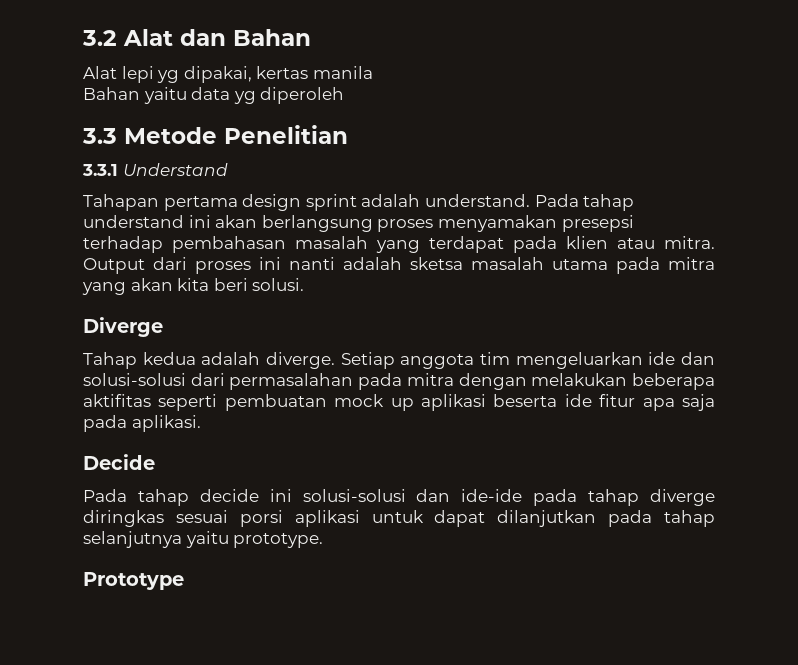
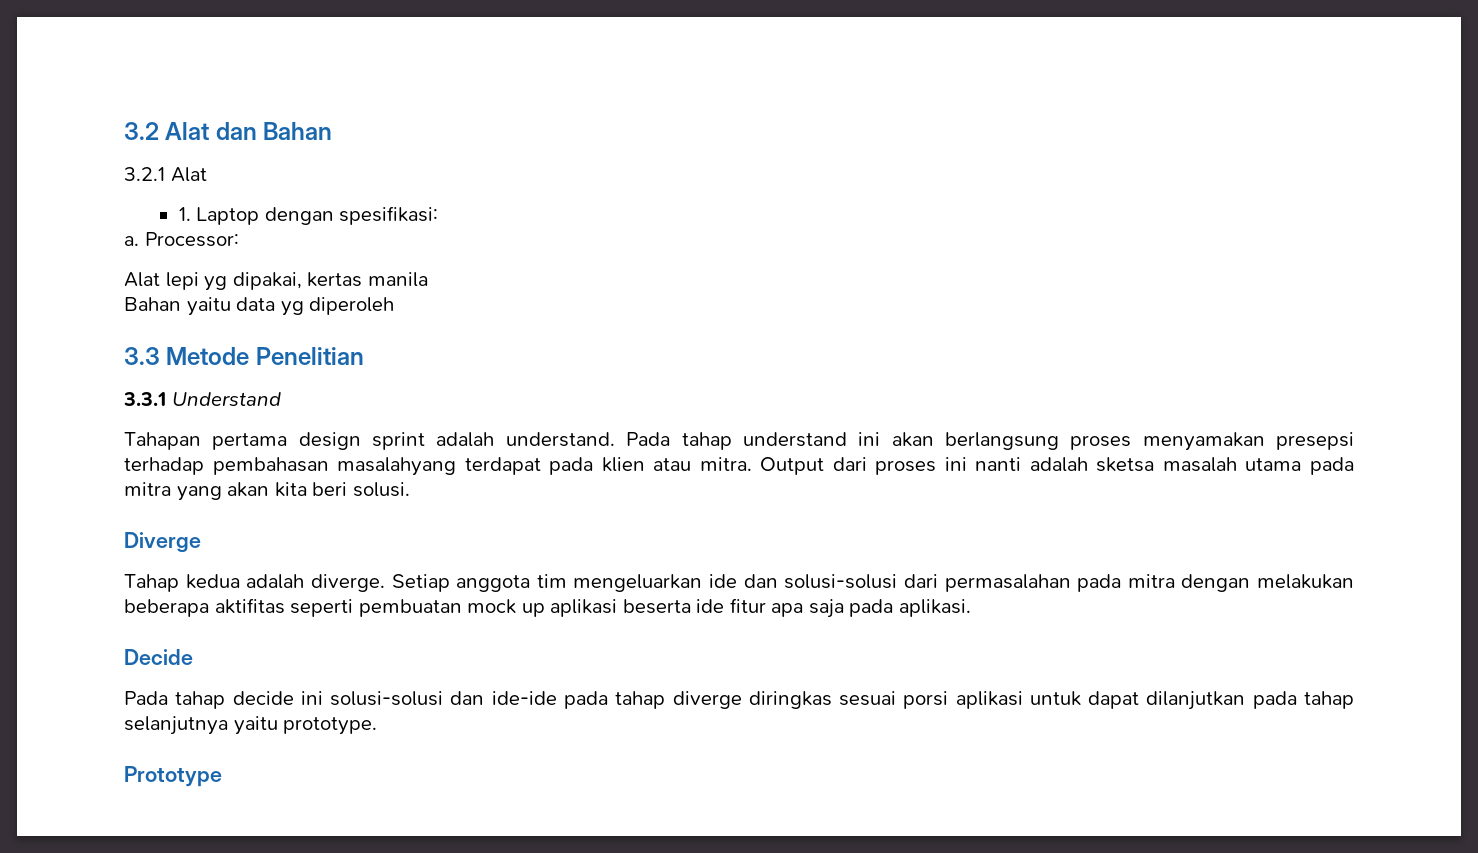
(311, 37) none -> [124,167,207,182] [178,206,439,225] [124,232,239,247] // 3.2.1 Alat // 1. Laptop dengan spesifikasi: // a. Processor:
[295,236,420,253] masalah yang -> [337,457,457,476] masalahyang

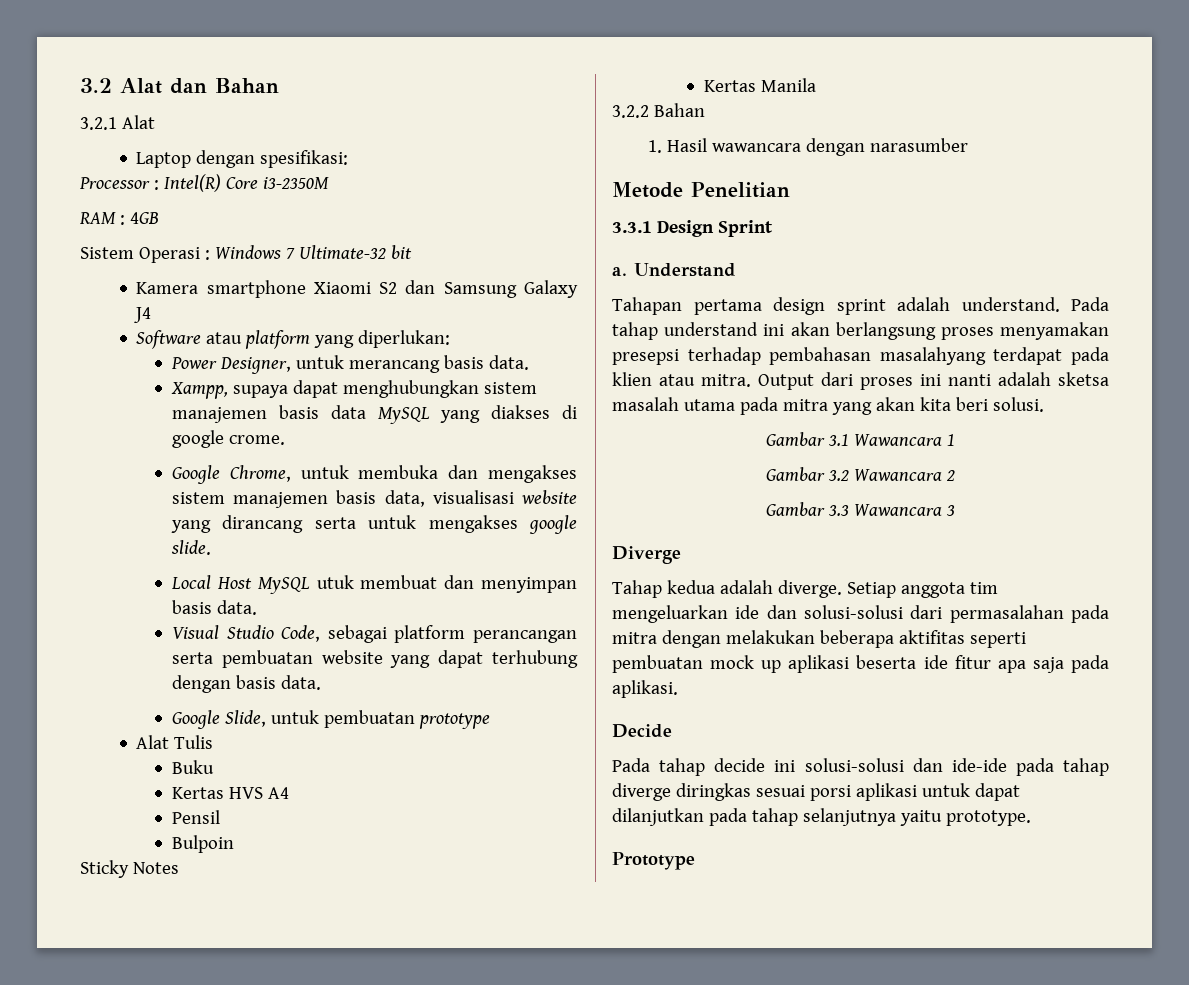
[178,207,191,221] 1. -> (155, 122) none
[124,232,239,247] [124,272,428,291] [124,297,395,316] [124,347,160,365] a. Processor: // Alat lepi yg dipakai, kertas manila // Bahan yaitu data yg diperoleh // 3.3 -> [79,174,329,192] [79,212,159,225] [80,245,412,263] [136,280,578,298] [134,307,152,323] [136,330,451,349] [171,355,530,374] [171,380,538,399] [172,405,577,424] [172,430,286,448] [172,465,577,484] [172,490,577,508] [171,515,577,534] [171,540,212,555] [171,575,577,594] [172,600,258,615] [172,625,577,643] [172,650,578,668] [172,675,322,693] [172,710,491,729] [136,735,214,749] [172,760,215,774] [172,787,290,799] [172,810,221,824] [172,835,235,853] [80,860,179,878] [704,78,817,92] [612,103,705,118] [647,138,968,156] Processor : Intel(R) Core i3-2350M // RAM : 4GB // Sistem Operasi : Windows 7 Ultimate-32 bit // Kamera smartphone Xiaomi S2 dan Samsung Galaxy J4 // Software atau platform yang diperlukan: // Power Designer, untuk merancang basis data. // Xampp, supaya dapat menghubungkan sistem manajemen basis data MySQL yang diakses di google crome. // Google Chrome, untuk membuka dan mengakses sistem manajemen basis data, visualisasi website yang dirancang serta untuk mengakses google slide. // Local Host MySQL utuk membuat dan menyimpan basis data. // Visual Studio Code, sebagai platform perancangan serta pembuatan website yang dapat terhubung dengan basis data. // Google Slide, untuk pembuatan prototype // Alat Tulis // Buku // Kertas HVS A4 // Pensil // Bulpoin // Sticky Notes // Kertas Manila // 3.2.2 Bahan // 1. Hasil wawancara dengan narasumber //
(166, 399) none -> [656,220,773,237] [612,267,627,276] Design Sprint // a.
(410, 489) none -> [766,432,955,446] [766,467,955,481] [766,502,955,516] // Gambar 3.1 Wawancara 1 // Gambar 3.2 Wawancara 2 // Gambar 3.3 Wawancara 3

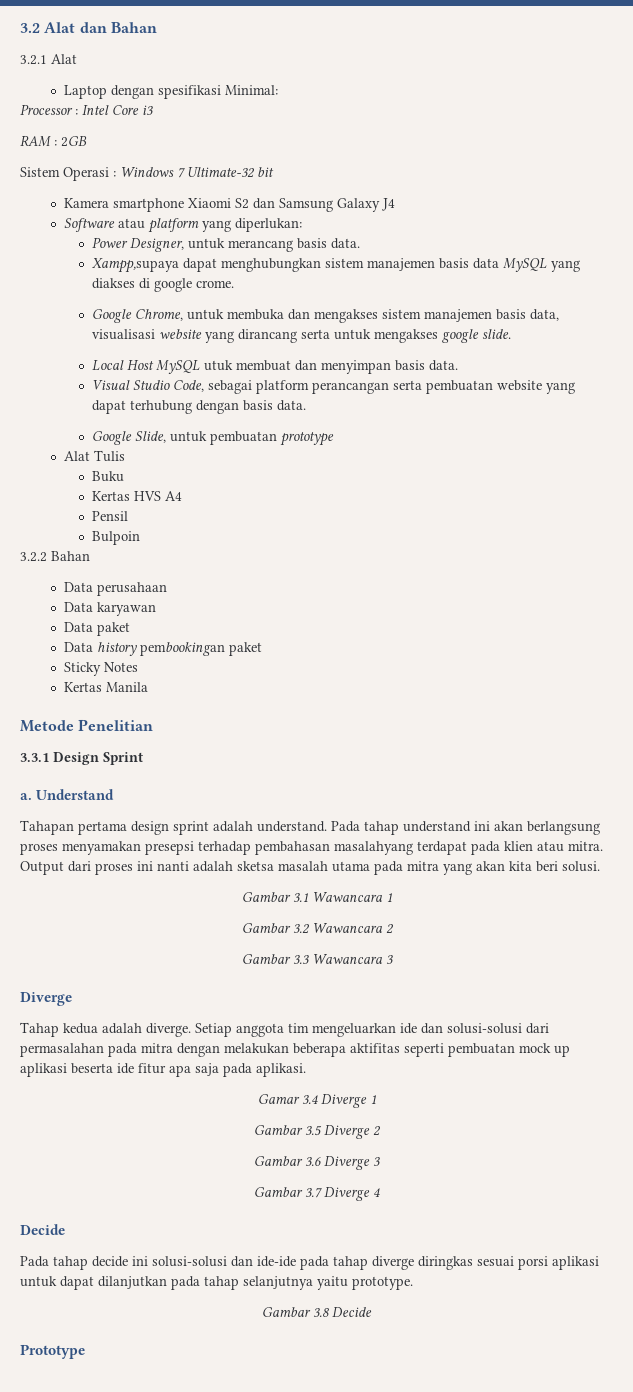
[260,150,349,168] spesifikasi: -> [158,85,279,99] spesifikasi Minimal:
[163,174,329,192] Intel(R) Core i3-2350M -> [82,105,153,115] Intel Core i3
[129,212,159,224] 4GB -> [61,136,87,147] 2GB
[171,382,289,399] Xampp, supaya -> [92,258,180,273] Xampp,supaya
[80,860,179,878] [704,78,817,92] [612,103,705,118] [647,138,968,156] Sticky Notes // Kertas Manila // 3.2.2 Bahan // 1. Hasil wawancara dengan narasumber -> [20,551,90,562] [64,582,168,596] [64,602,157,616] [64,622,131,636] [64,642,263,656] [64,662,139,676] [64,682,149,692] 3.2.2 Bahan // Data perusahaan // Data karyawan // Data paket // Data history pembookingan paket // Sticky Notes // Kertas Manila
(678, 689) none -> [257,1094,377,1108] [254,1125,381,1139] [254,1156,380,1170] [254,1187,380,1201] // Gamar 3.4 Diverge 1 // Gambar 3.5 Diverge 2 // Gambar 3.6 Diverge 3 // Gambar 3.7 Diverge 4
(1031, 818) none -> [262,1307,372,1317] // Gambar 3.8 Decide

